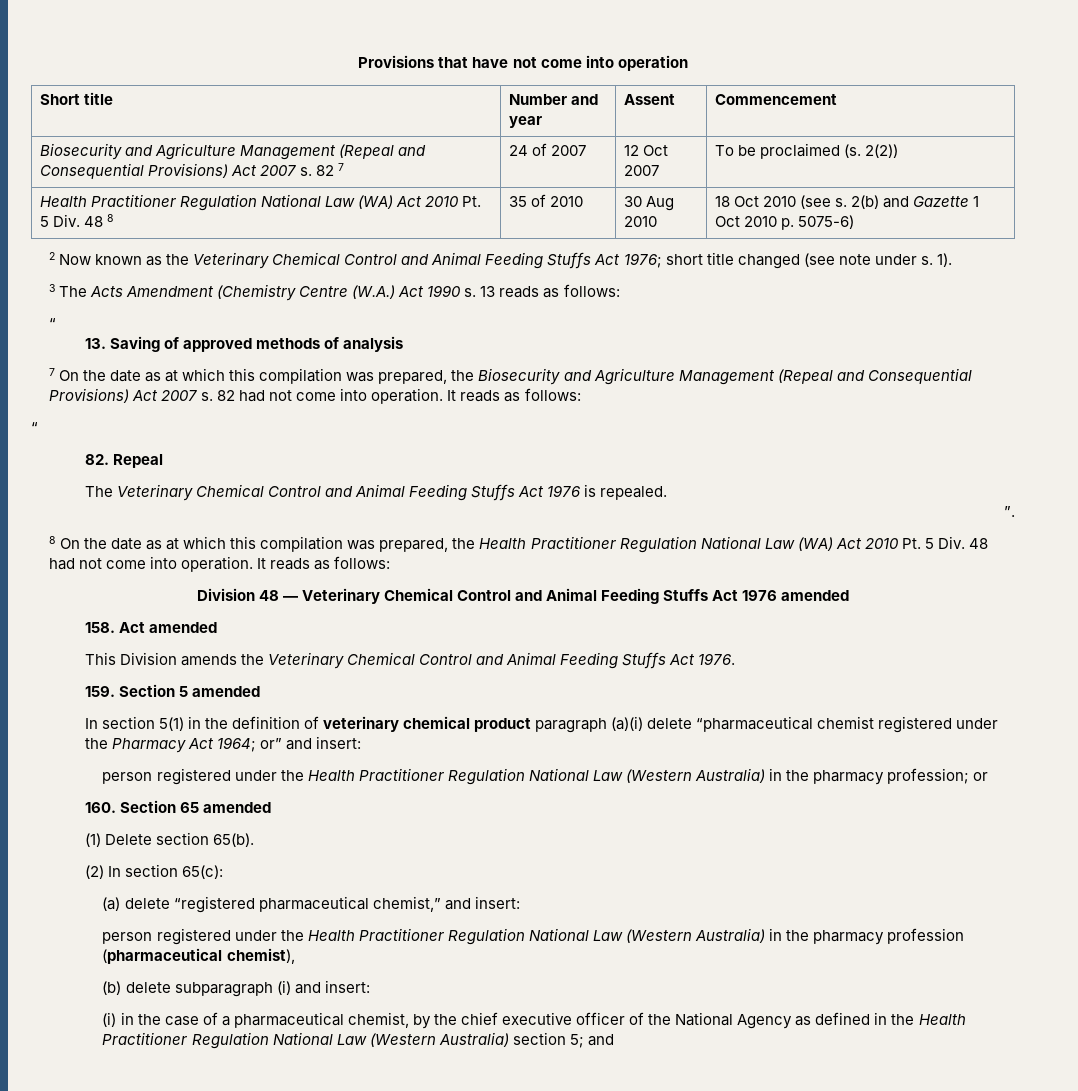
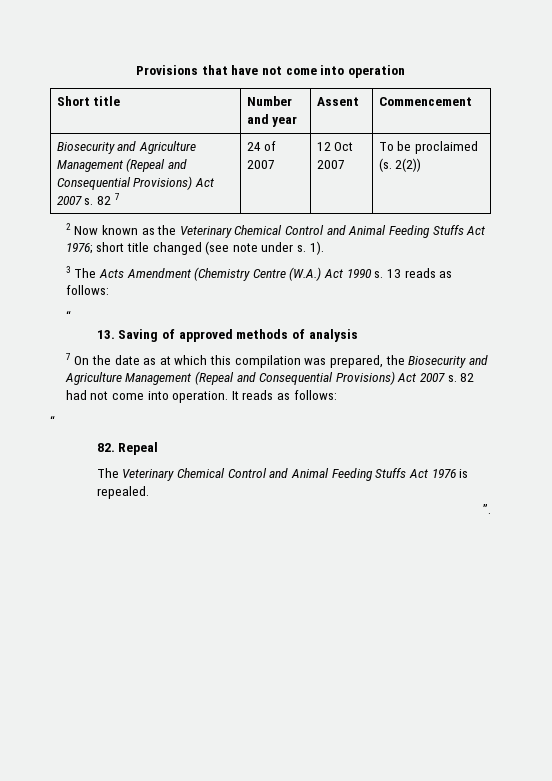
[39,194,482,211] [39,214,114,227] [508,194,583,207] [623,196,674,211] [623,216,657,227] [714,195,980,209] [714,215,854,230] // Health Practitioner Regulation National Law (WA) Act 2010 Pt. 5 Div. 48 8 | 35 of 2010 | 30 Aug 2010 | 18 Oct 2010 (see s. 2(b) and Gazette 1 Oct 2010 p. 5075-6) -> (422, 165) none
[48,536,989,553] [48,556,391,572] [196,588,850,604] [84,622,217,633] [84,652,736,669] [84,684,260,697] [84,716,999,733] [84,736,361,753] [102,768,989,785] [84,800,271,813] [84,832,254,847] [84,864,223,879] [102,896,520,913] [102,928,965,945] [102,948,295,964] [102,980,370,997] [102,1012,966,1029] [102,1032,614,1049] // 8 On the date as at which this compilation was prepared, the Health Practitioner Regulation National Law (WA) Act 2010 Pt. 5 Div. 48 had not come into operation. It reads as follows: // Division 48 — Veterinary Chemical Control and Animal Feeding Stuffs Act 1976 amended // 158. Act amended // This Division amends the Veterinary Chemical Control and Animal Feeding Stuffs Act 1976. // 159. Section 5 amended // In section 5(1) in the definition of veterinary chemical product paragraph (a)(i) delete “pharmaceutical chemist registered under the Pharmacy Act 1964; or” and insert: // person registered under the Health Practitioner Regulation National Law (Western Australia) in the pharmacy profession; or // 160. Section 65 amended // (1) Delete section 65(b). // (2) In section 65(c): // (a) delete “registered pharmaceutical chemist,” and insert: // person registered under the Health Practitioner Regulation National Law (Western Australia) in the pharmacy profession (pharmaceutical chemist), // (b) delete subparagraph (i) and insert: // (i) in the case of a pharmaceutical chemist, by the chief executive officer of the National Agency as defined in the Health Practitioner Regulation National Law (Western Australia) section 5; and -> (491, 509) none

